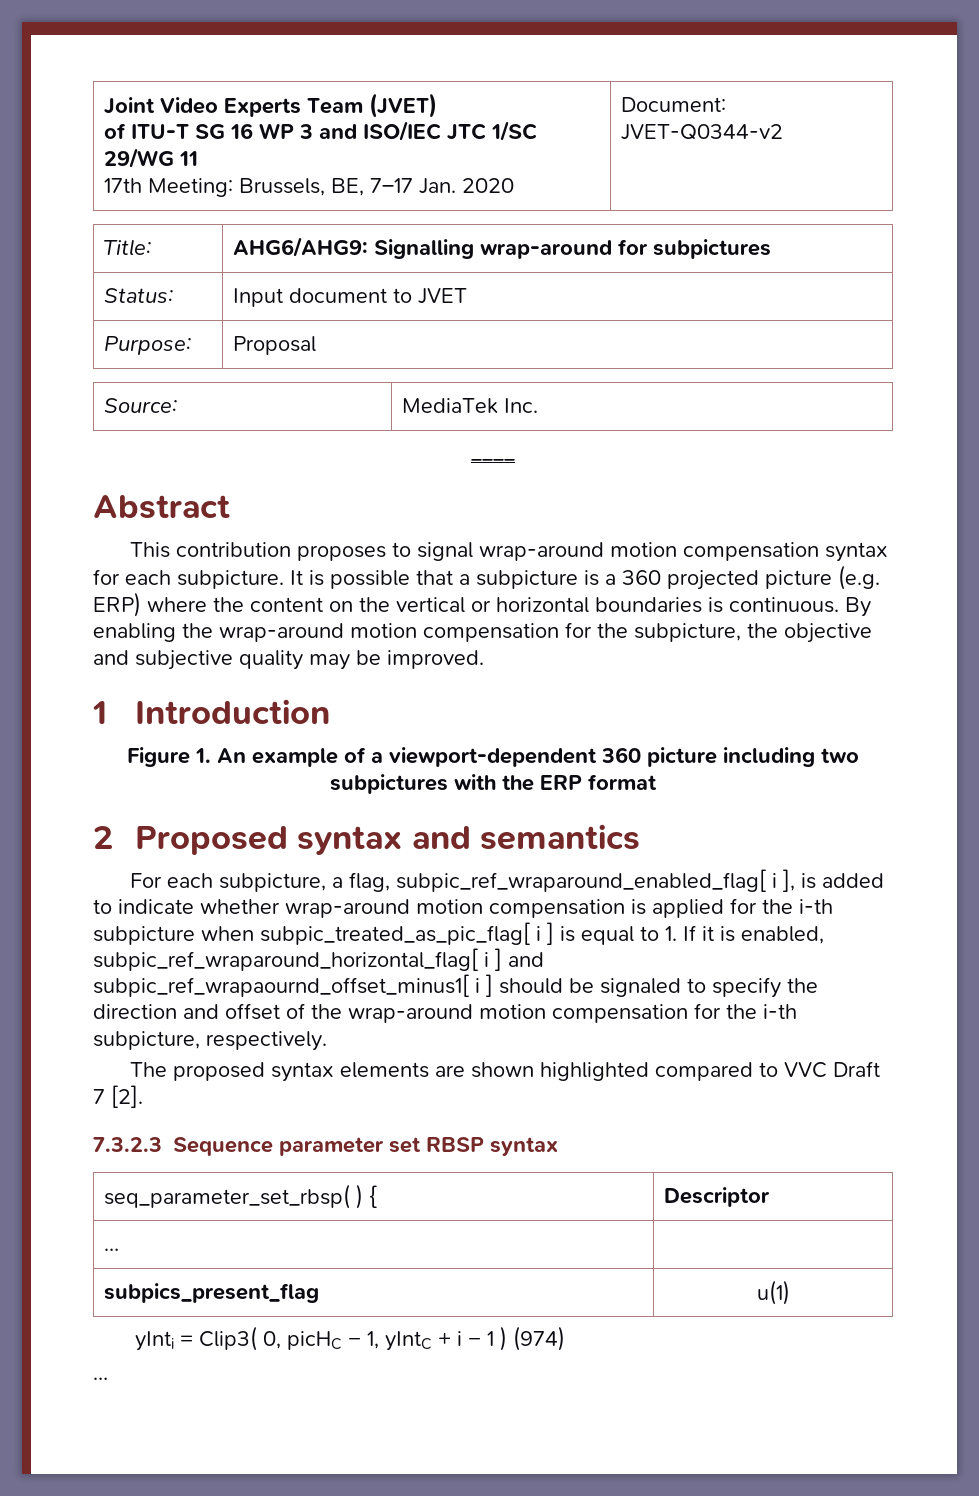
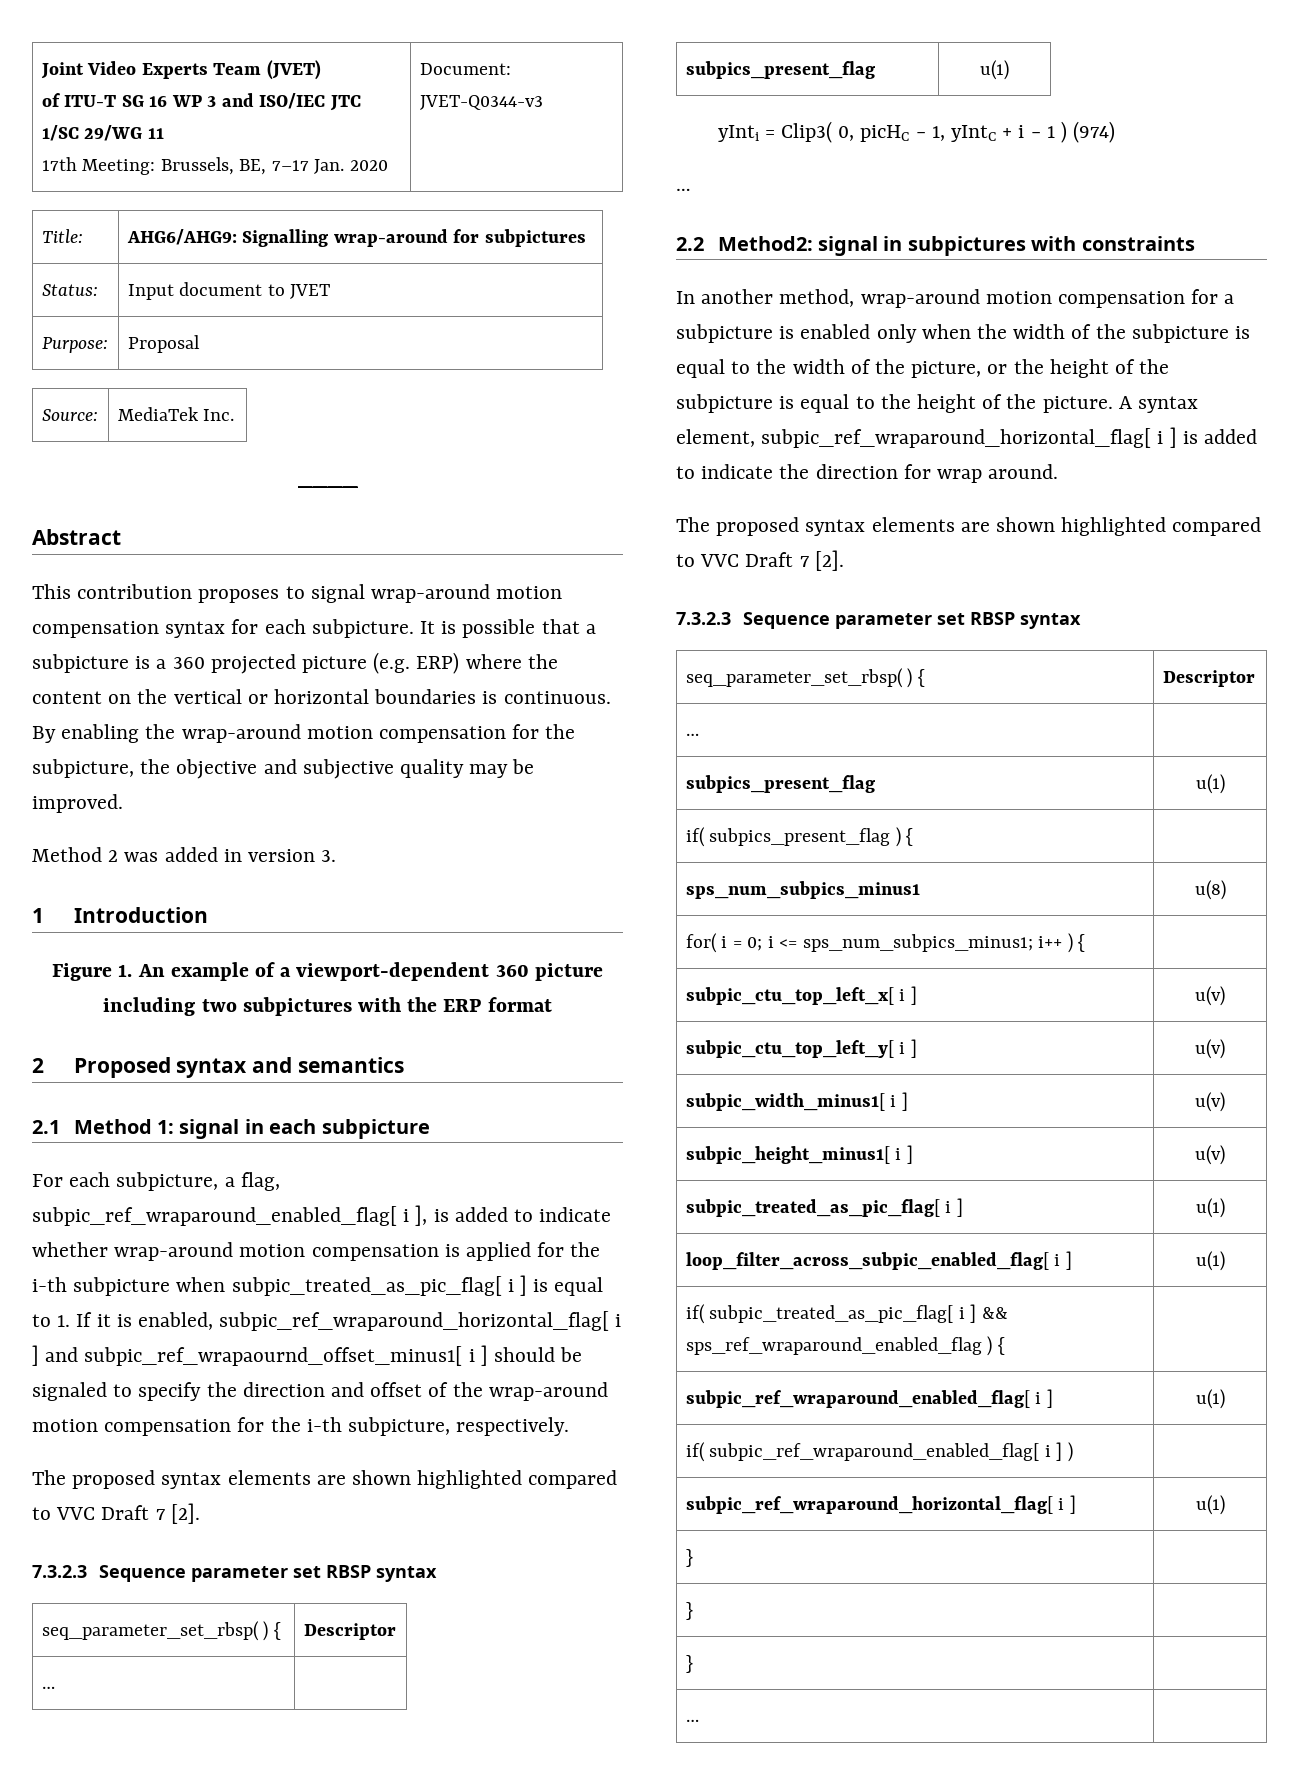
[620,124,783,140] JVET-Q0344-v2 -> [419,95,543,110] JVET-Q0344-v3
(484, 659) none -> [32,847,337,862] // Method 2 was added in version 3.
(641, 837) none -> [32,1119,430,1139] // 2.1 Method 1: signal in each subpicture
(108, 1378) none -> [676,236,1195,256] [676,289,1235,308] [676,324,1251,343] [676,359,1170,378] [676,394,1199,413] [676,427,1258,448] [676,464,1059,483] [676,517,1262,536] [676,550,844,571] [676,612,1081,629] [685,668,925,688] [1162,670,1255,687] [685,733,699,736] [685,775,875,793] [1195,774,1225,794] [685,827,914,847] [685,881,920,899] [1194,880,1226,900] [685,933,1086,953] [685,986,917,1005] [1195,986,1225,1006] [685,1039,917,1058] [1195,1039,1225,1059] [685,1092,908,1111] [1195,1092,1225,1112] [685,1145,913,1164] [1195,1145,1225,1165] [685,1198,963,1217] [1195,1198,1225,1218] [685,1251,1072,1270] [1195,1251,1225,1271] [685,1304,1008,1324] [685,1336,1005,1356] [685,1389,1053,1408] [1195,1389,1225,1409] [685,1442,1073,1462] [685,1495,1076,1514] [1195,1495,1225,1515] [685,1549,693,1567] [685,1602,693,1620] [685,1655,693,1673] [685,1719,699,1722] // 2.2 Method2: signal in subpictures with constraints // In another method, wrap-around motion compensation for a subpicture is enabled only when the width of the subpicture is equal to the width of the picture, or the height of the subpicture is equal to the height of the picture. A syntax element, subpic_ref_wraparound_horizontal_flag[ i ] is added to indicate the direction for wrap around. // The proposed syntax elements are shown highlighted compared to VVC Draft 7 [2]. // 7.3.2.3 Sequence parameter set RBSP syntax // seq_parameter_set_rbsp( ) { | Descriptor // … | // subpics_present_flag | u(1) // if( subpics_present_flag ) { | // sps_num_subpics_minus1 | u(8) // for( i = 0; i <= sps_num_subpics_minus1; i++ ) { | // subpic_ctu_top_left_x[ i ] | u(v) // subpic_ctu_top_left_y[ i ] | u(v) // subpic_width_minus1[ i ] | u(v) // subpic_height_minus1[ i ] | u(v) // subpic_treated_as_pic_flag[ i ] | u(1) // loop_filter_across_subpic_enabled_flag[ i ] | u(1) // if( subpic_treated_as_pic_flag[ i ] && sps_ref_wraparound_enabled_flag ) { | // subpic_ref_wraparound_enabled_flag[ i ] | u(1) // if( subpic_ref_wraparound_enabled_flag[ i ] ) | // subpic_ref_wraparound_horizontal_flag[ i ] | u(1) // } | // } | // } | // … |

